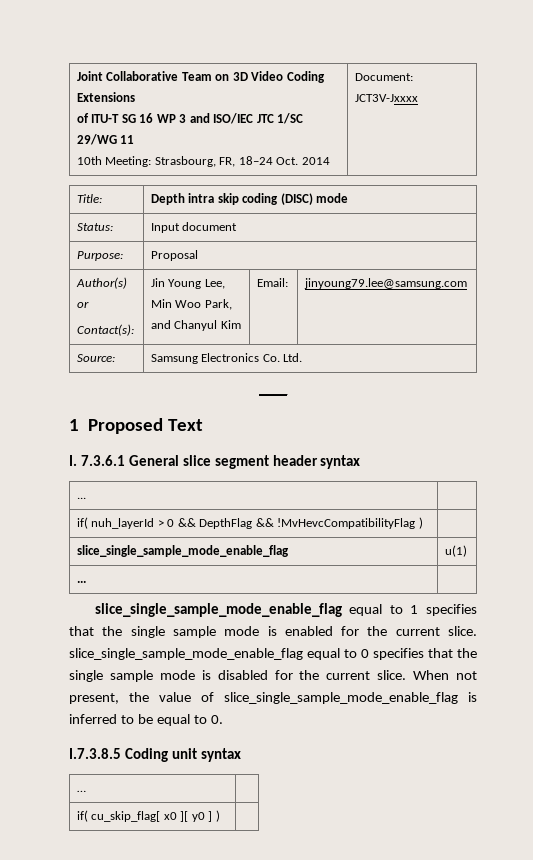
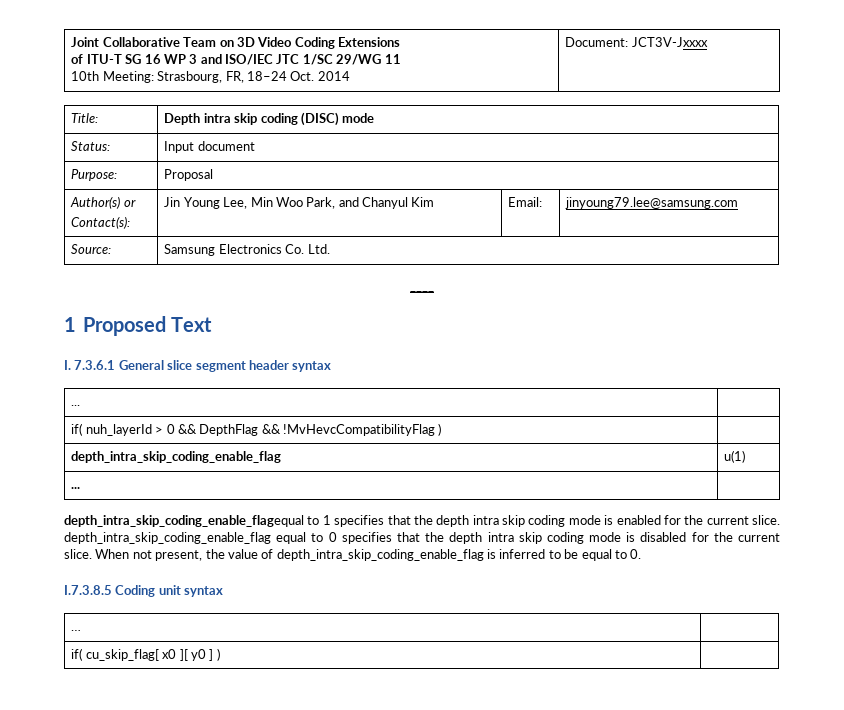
[76,545,289,557] slice_single_sample_mode_enable_flag -> [71,451,282,463] depth_intra_skip_coding_enable_flag
[94,603,383,617] slice_single_sample_mode_enable_flag equal -> [64,515,304,527] depth_intra_skip_coding_enable_flagequal
[130,626,216,638] single sample -> [436,515,566,527] depth intra skip coding
[69,648,303,660] slice_single_sample_mode_enable_flag -> [64,532,271,544] depth_intra_skip_coding_enable_flag
[69,670,153,682] single sample -> [449,532,584,544] depth intra skip coding
[224,692,458,704] slice_single_sample_mode_enable_flag -> [276,549,484,561] depth_intra_skip_coding_enable_flag

